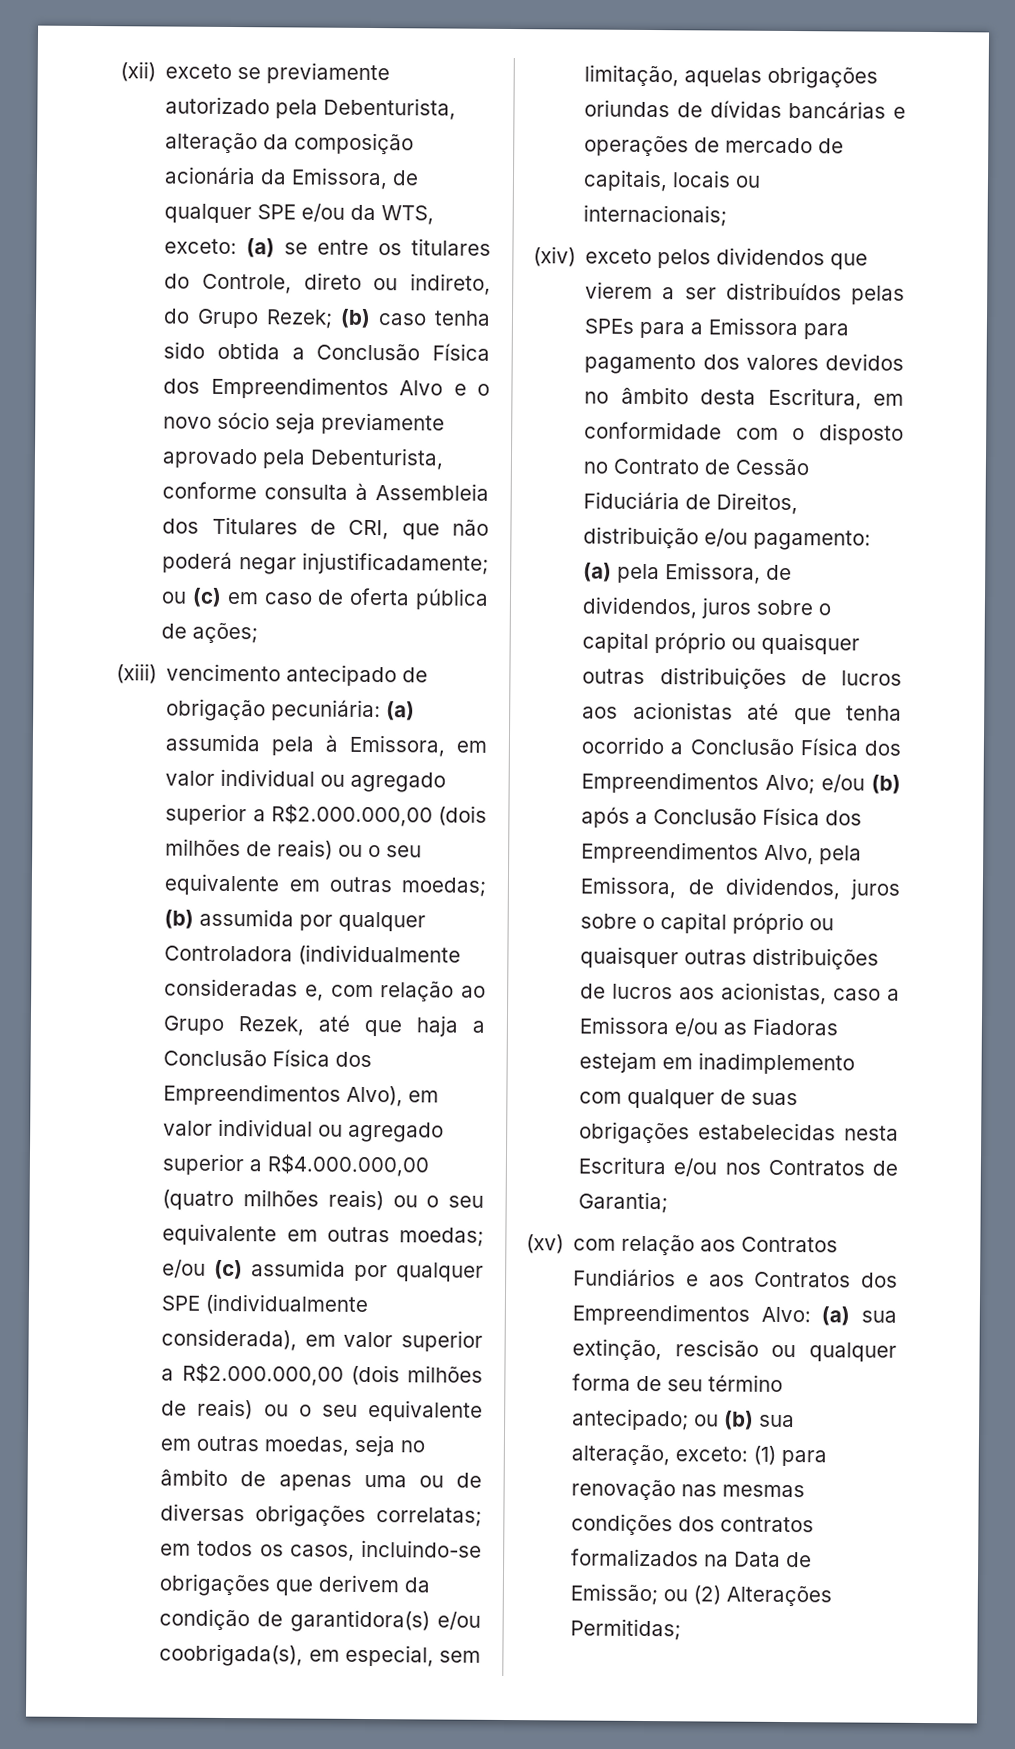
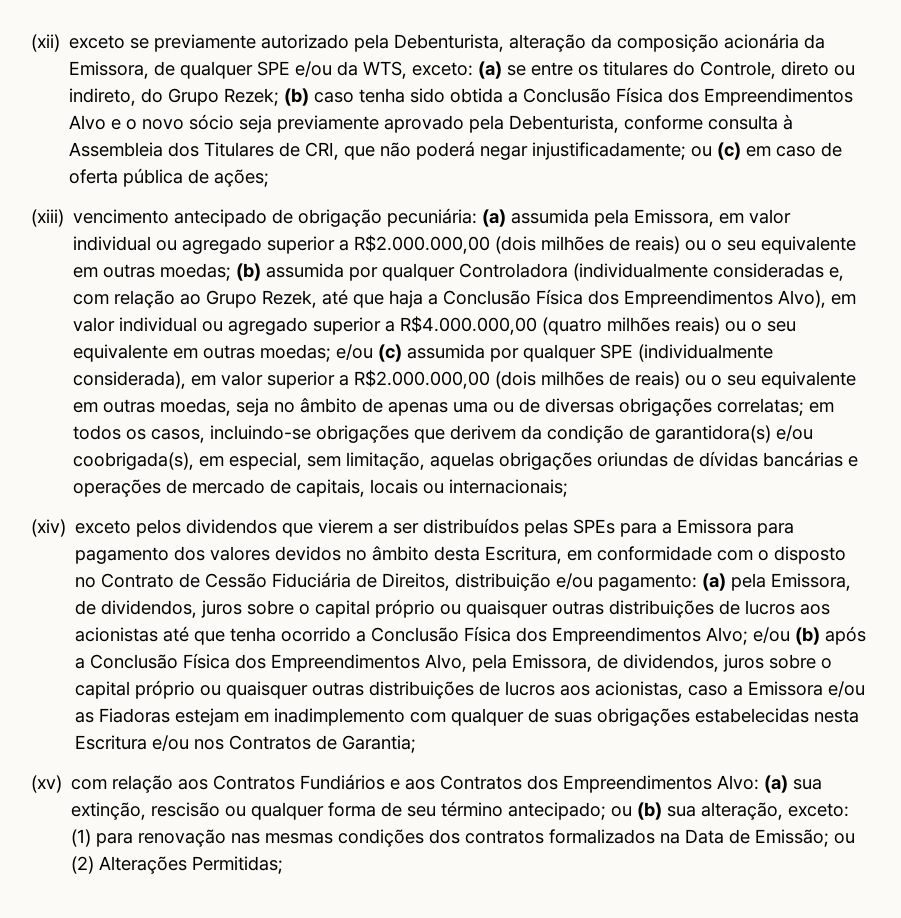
[325,734,339,752] à -> (630, 218) none

